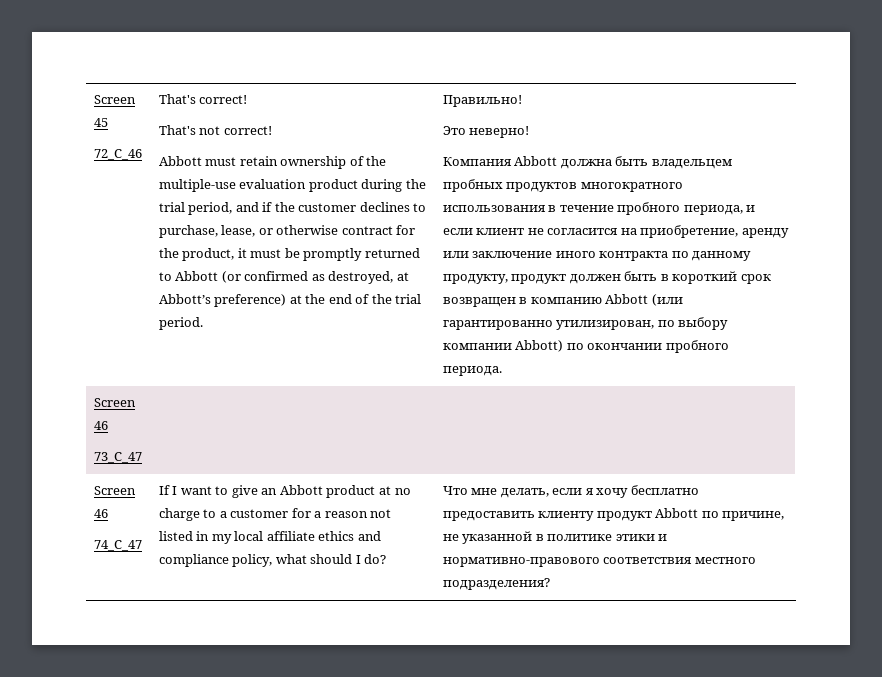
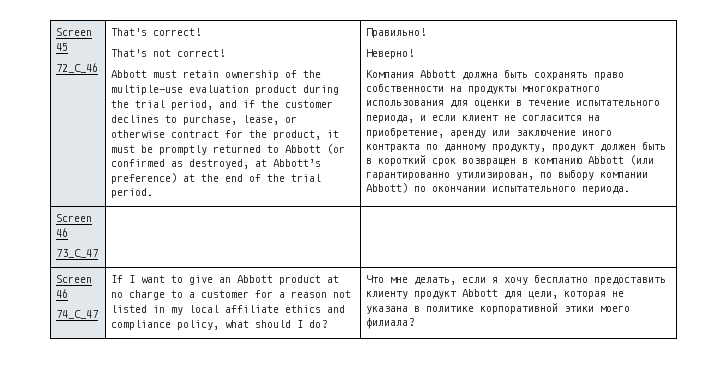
[442,126,530,138] Это неверно! -> [365,49,414,59] Неверно!
[651,159,732,169] [442,179,683,192] [442,205,546,212] владельцем пробных продуктов многократного использования -> [533,72,624,80] [365,83,600,94] [365,100,510,108] сохранять право собственности на продукты многократного использования для оценки
[617,202,681,215] пробного -> [575,100,660,106] испытательного
[665,340,729,353] пробного -> [491,186,576,192] испытательного
[701,511,785,521] [442,531,668,544] [442,557,756,567] [442,578,550,590] по причине, не указанной в политике этики и нормативно-правового соответствия местного подразделения? -> [503,291,624,299] [365,303,630,314] [365,318,414,329] для цели, которая не указана в политике корпоративной этики моего филиала?

